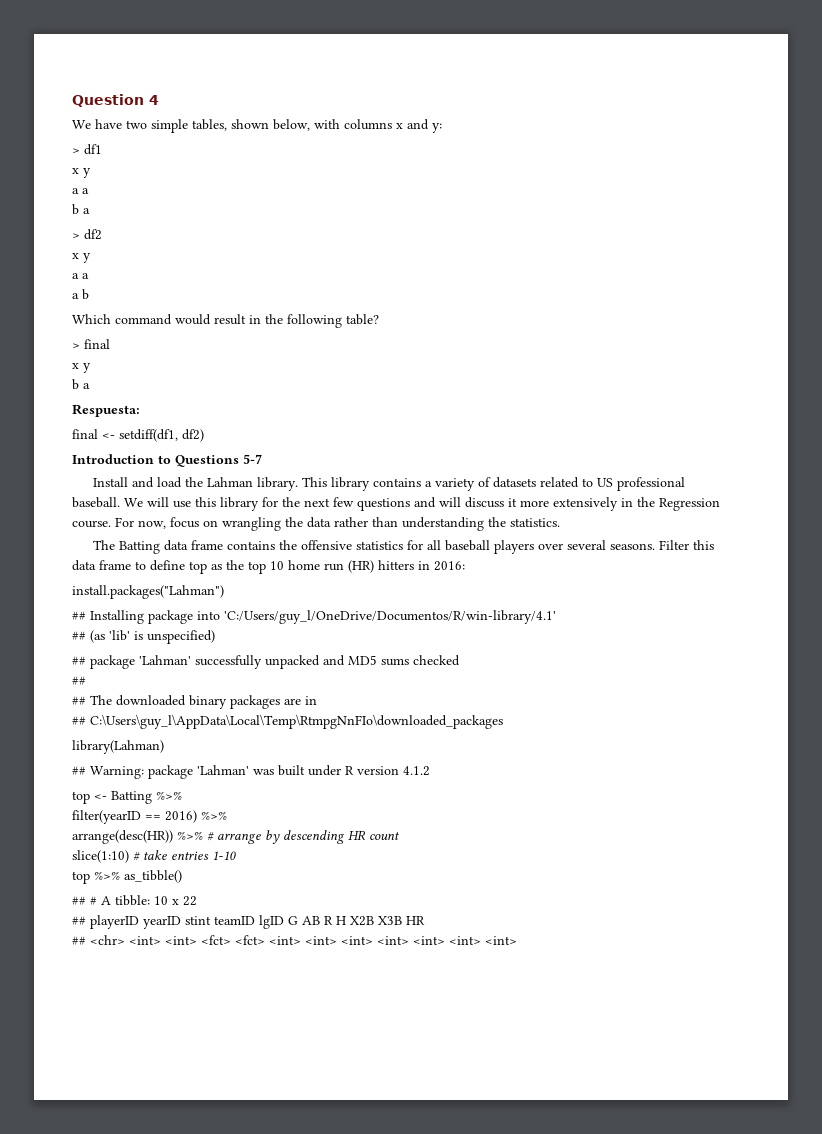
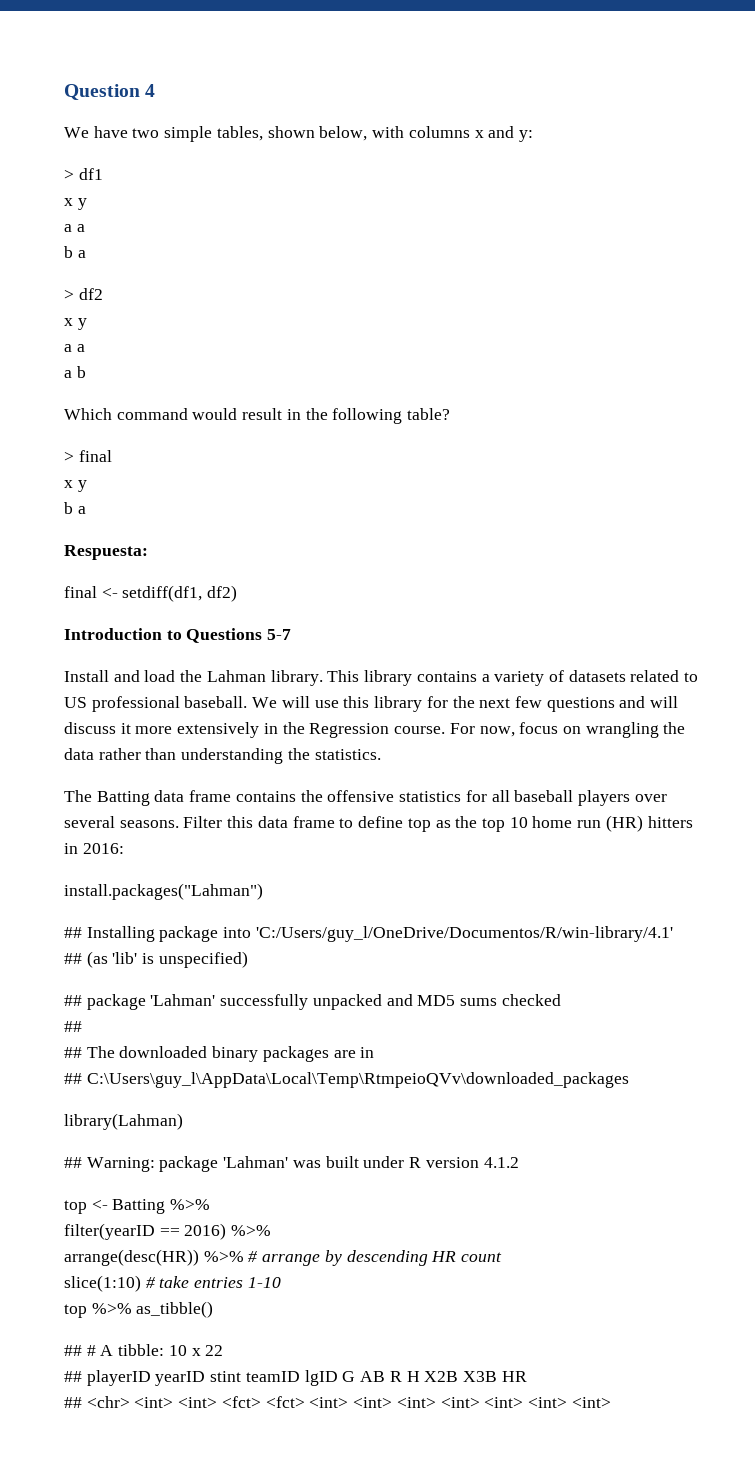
[90,714,503,729] C:\Users\guy_l\AppData\Local\Temp\RtmpgNnFIo\downloaded_packages -> [86,1072,629,1088] C:\Users\guy_l\AppData\Local\Temp\RtmpeioQVv\downloaded_packages

